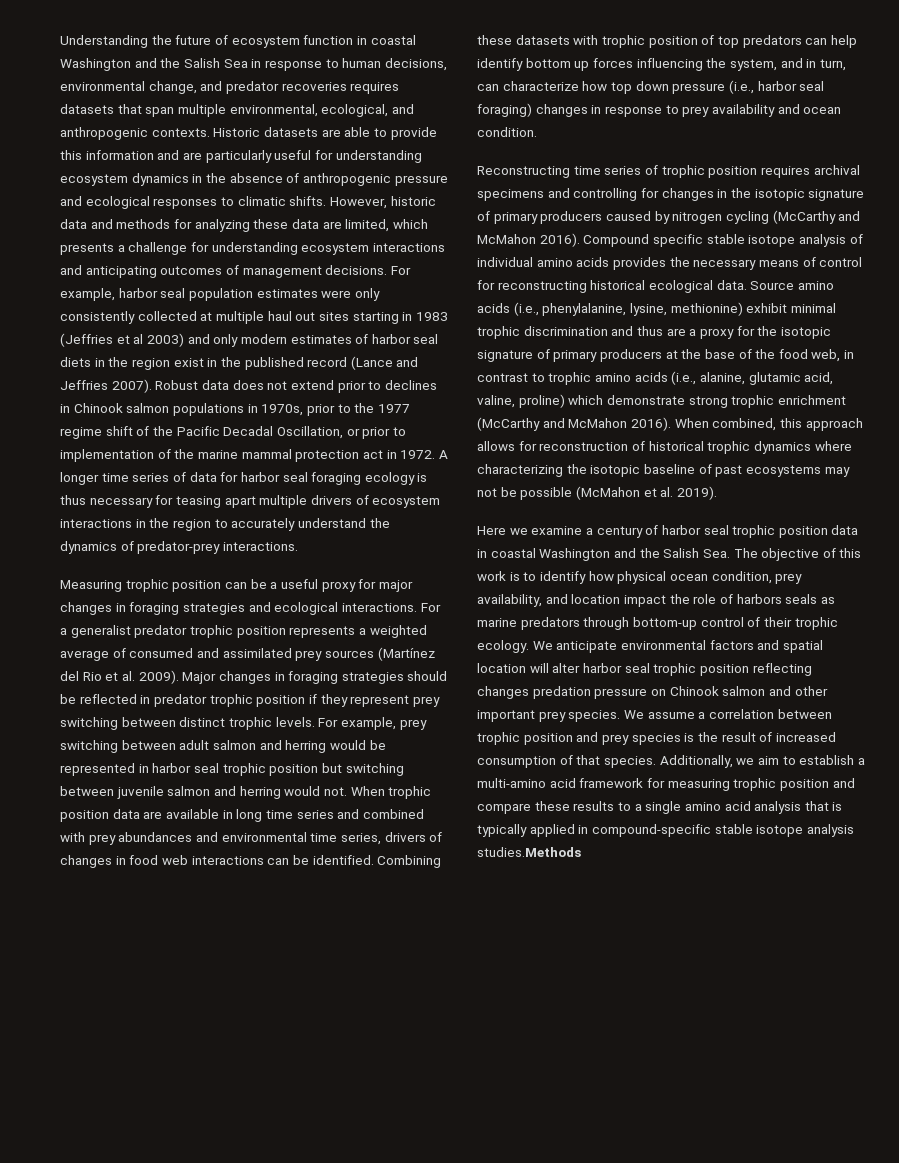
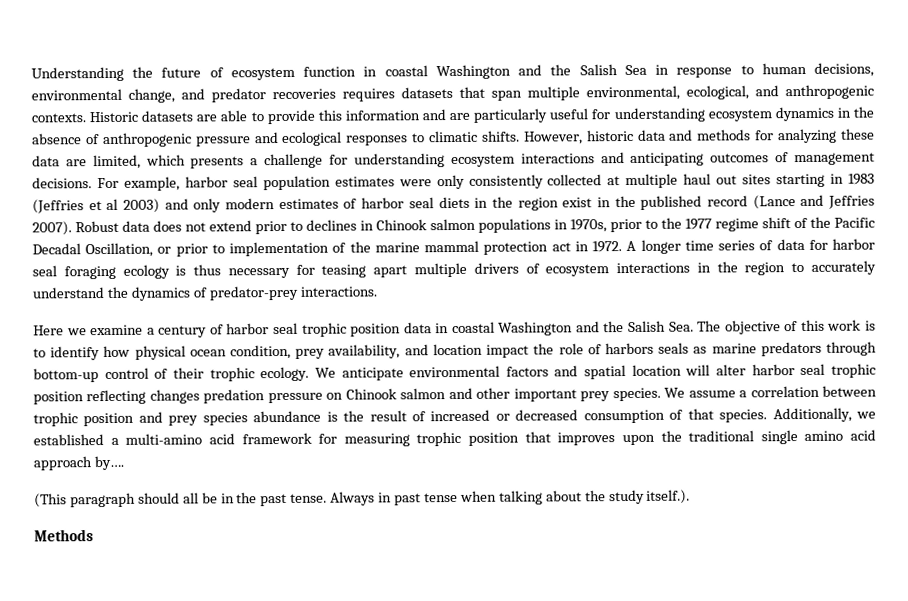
[60,579,413,592] [60,602,441,615] [60,625,427,638] [60,647,435,661] [60,670,448,684] [60,694,440,707] [60,717,427,730] [60,740,386,753] [60,763,404,776] [60,786,432,799] [60,809,424,822] [60,832,443,845] [60,855,442,868] [477,35,857,48] [477,58,846,71] [477,80,825,94] [477,103,842,117] [477,127,537,137] [477,165,860,178] [477,188,865,201] [477,210,861,224] [477,233,863,247] [477,257,863,270] [477,280,834,293] [477,302,836,316] [477,326,831,339] [477,349,855,362] [477,371,834,385] [477,394,846,408] [477,417,863,431] [477,441,852,454] [477,464,850,477] [477,486,717,500] // Measuring trophic position can be a useful proxy for major changes in foraging strategies and ecological interactions. For a generalist predator trophic position represents a weighted average of consumed and assimilated prey sources (Martínez del Rio et al. 2009). Major changes in foraging strategies should be reflected in predator trophic position if they represent prey switching between distinct trophic levels. For example, prey switching between adult salmon and herring would be represented in harbor seal trophic position but switching between juvenile salmon and herring would not. When trophic position data are available in long time series and combined with prey abundances and environmental time series, drivers of changes in food web interactions can be identified. Combining these datasets with trophic position of top predators can help identify bottom up forces influencing the system, and in turn, can characterize how top down pressure (i.e., harbor seal foraging) changes in response to prey availability and ocean condition. // Reconstructing time series of trophic position requires archival specimens and controlling for changes in the isotopic signature of primary producers caused by nitrogen cycling (McCarthy and McMahon 2016). Compound specific stable isotope analysis of individual amino acids provides the necessary means of control for reconstructing historical ecological data. Source amino acids (i.e., phenylalanine, lysine, methionine) exhibit minimal trophic discrimination and thus are a proxy for the isotopic signature of primary producers at the base of the food web, in contrast to trophic amino acids (i.e., alanine, glutamic acid, valine, proline) which demonstrate strong trophic enrichment (McCarthy and McMahon 2016). When combined, this approach allows for reconstruction of historical trophic dynamics where characterizing the isotopic baseline of past ecosystems may not be possible (McMahon et al. 2019). -> (377, 291) none
(681, 739) none -> [253,410,322,423] abundance
(836, 737) none -> [495,409,579,421] or decreased
[757,755,855,765] aim to establish -> [33,434,104,446] established
[832,778,855,788] [477,801,843,814] [477,824,854,837] [477,847,581,857] and compare these results to a single amino acid analysis that is typically applied in compound-specific stable isotope analysis studies.Methods -> [524,429,876,446] [33,455,124,471] [34,489,691,508] [34,529,94,542] that improves upon the traditional single amino acid approach by…. // (This paragraph should all be in the past tense. Always in past tense when talking about the study itself.). // Methods

